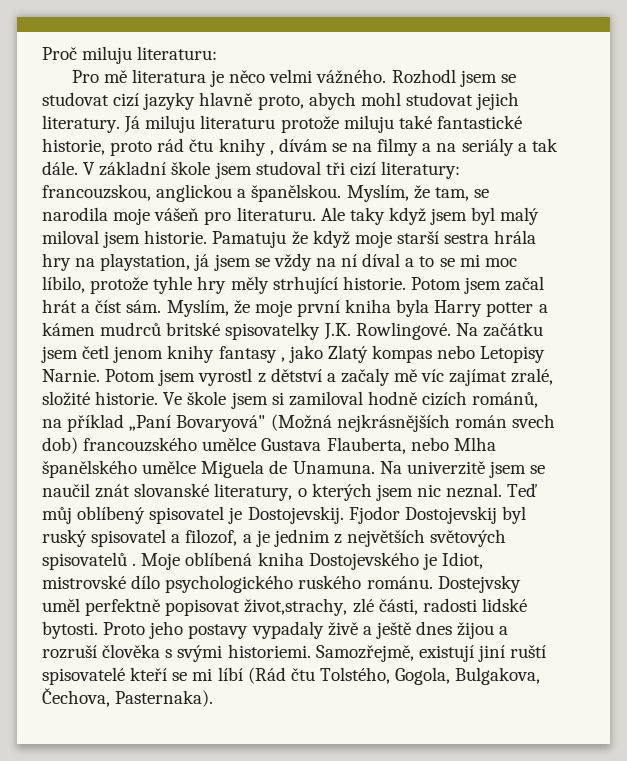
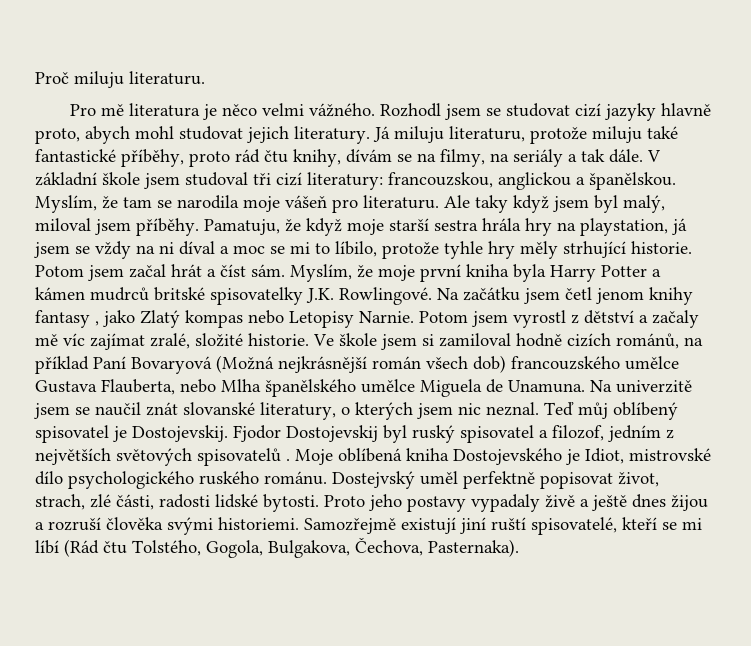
[137,46,218,60] literaturu: -> [129,71,205,85] literaturu.
[200,115,276,129] literaturu -> [449,126,525,142] literaturu,
[42,138,105,155] historie, -> [121,149,184,167] příběhy,
[218,138,274,156] knihy , -> [293,149,341,167] knihy,
[377,138,432,156] filmy a -> [440,149,485,167] filmy,
[434,187,469,201] tam, -> [123,197,152,208] tam
[500,207,540,225] malý -> [623,195,665,213] malý,
[144,230,287,248] historie. Pamatuju -> [136,218,280,236] příběhy. Pamatuju,
[341,254,358,267] ní -> [159,242,174,254] ni
[419,254,517,267] to se mi moc -> [233,242,330,254] moc se mi to
[486,302,534,317] potter -> [601,265,647,277] Potter
[129,414,555,432] „Paní Bovaryová" (Možná nejkrásnějších román svech -> [93,355,468,374] Paní Bovaryová (Možná nejkrásnější román všech
[242,529,330,547] a je jednim -> [608,425,661,442] jedním
[437,575,521,593] Dostejvsky -> [332,471,415,489] Dostejvský
[244,598,348,616] život,strachy, -> [618,472,659,487] [35,494,85,510] život, strach,
[165,649,173,658] s -> (163, 523) none
[315,645,414,662] Samozřejmě, -> [304,518,396,534] Samozřejmě
[42,667,125,685] spisovatelé -> [531,517,617,535] spisovatelé,

